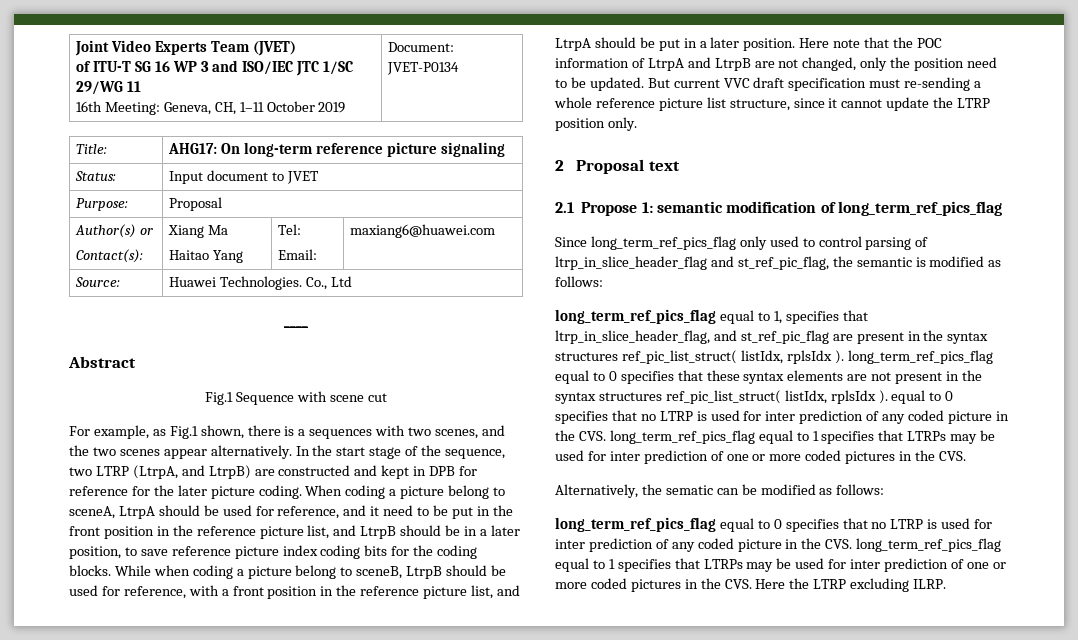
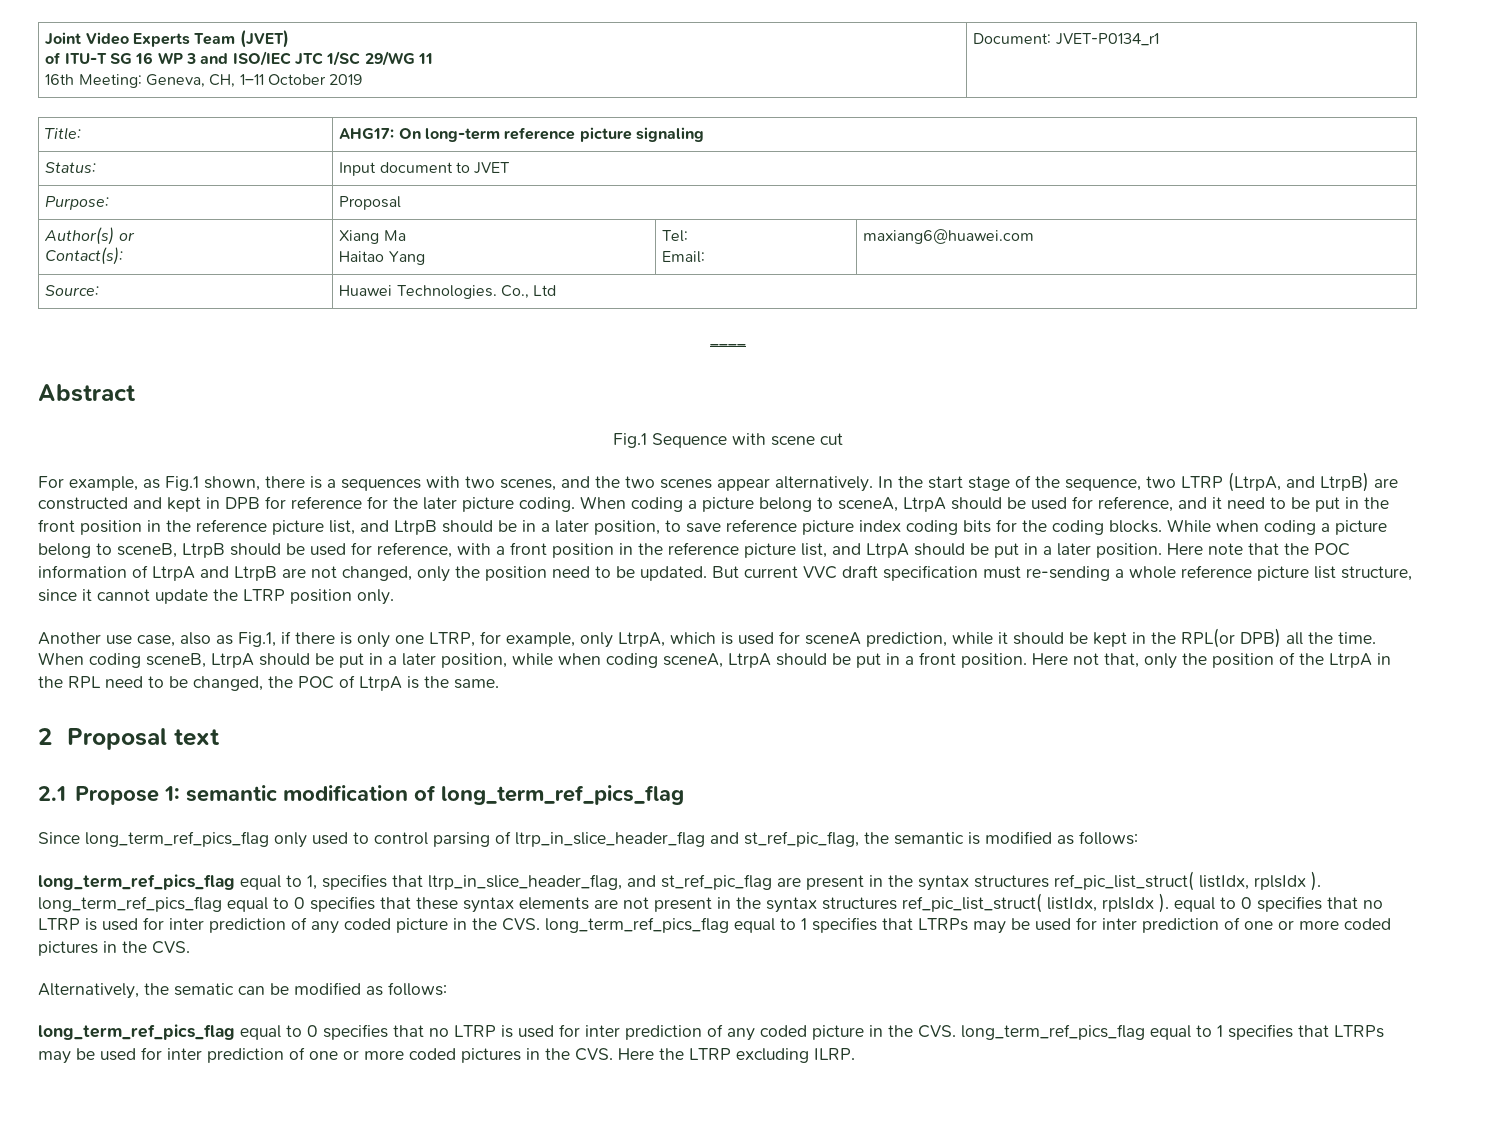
[386,62,459,75] JVET-P0134 -> [1055,33,1159,46] JVET-P0134_r1
(637, 124) none -> [38,628,1376,648] [38,652,1391,669] [38,675,499,691] // Another use case, also as Fig.1, if there is only one LTRP, for example, only LtrpA, which is used for sceneA prediction, while it should be kept in the RPL(or DPB) all the time. When coding sceneB, LtrpA should be put in a later position, while when coding sceneA, LtrpA should be put in a front position. Here not that, only the position of the LtrpA in the RPL need to be changed, the POC of LtrpA is the same.

